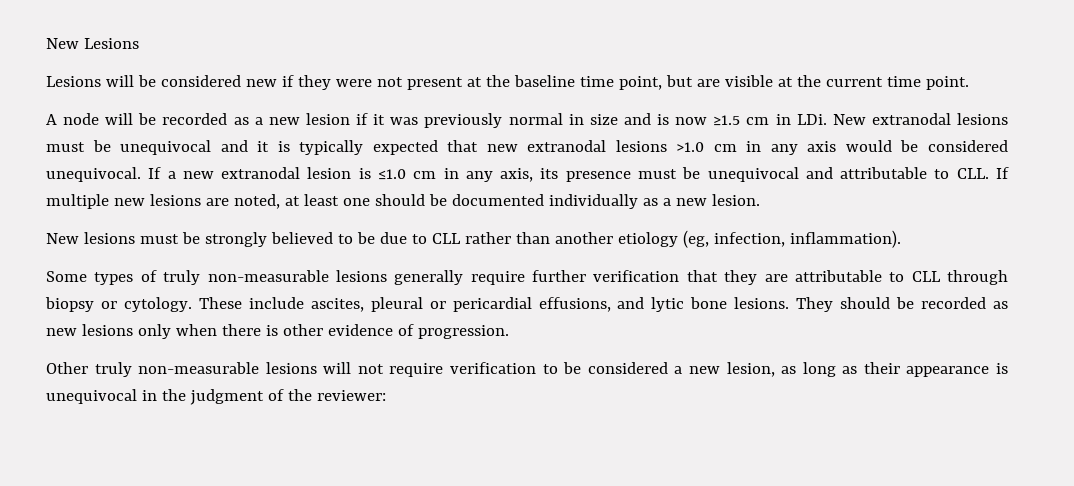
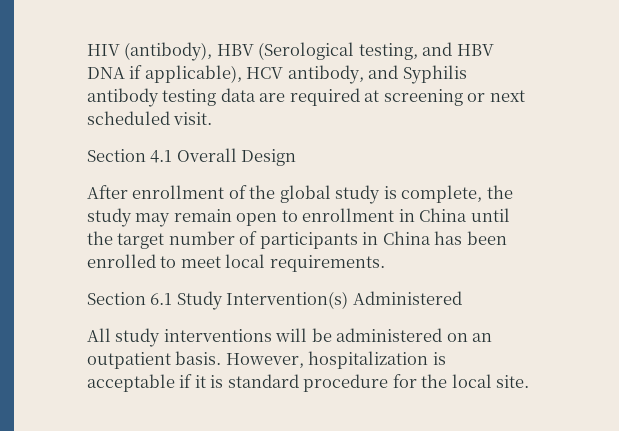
[46,38,139,49] [46,75,969,90] [46,113,1009,128] [46,140,1008,155] [46,167,1010,182] [46,194,760,209] [46,230,901,248] [46,270,1008,285] [45,297,1009,312] [46,324,509,339] [46,362,1008,377] [46,389,386,405] New Lesions // Lesions will be considered new if they were not present at the baseline time point, but are visible at the current time point. // A node will be recorded as a new lesion if it was previously normal in size and is now ≥1.5 cm in LDi. New extranodal lesions must be unequivocal and it is typically expected that new extranodal lesions >1.0 cm in any axis would be considered unequivocal. If a new extranodal lesion is ≤1.0 cm in any axis, its presence must be unequivocal and attributable to CLL. If multiple new lesions are noted, at least one should be documented individually as a new lesion. // New lesions must be strongly believed to be due to CLL rather than another etiology (eg, infection, inflammation). // Some types of truly non-measurable lesions generally require further verification that they are attributable to CLL through biopsy or cytology. These include ascites, pleural or pericardial effusions, and lytic bone lesions. They should be recorded as new lesions only when there is other evidence of progression. // Other truly non-measurable lesions will not require verification to be considered a new lesion, as long as their appearance is unequivocal in the judgment of the reviewer: -> [87,42,494,61] [87,65,467,84] [87,88,525,107] [87,111,213,125] [87,148,297,166] [87,185,513,204] [87,208,510,227] [87,231,507,249] [87,254,385,272] [87,291,462,310] [87,328,493,347] [87,351,446,369] [87,374,530,392] HIV (antibody), HBV (Serological testing, and HBV DNA if applicable), HCV antibody, and Syphilis antibody testing data are required at screening or next scheduled visit. // Section 4.1 Overall Design // After enrollment of the global study is complete, the study may remain open to enrollment in China until the target number of participants in China has been enrolled to meet local requirements. // Section 6.1 Study Intervention(s) Administered // All study interventions will be administered on an outpatient basis. However, hospitalization is acceptable if it is standard procedure for the local site.

